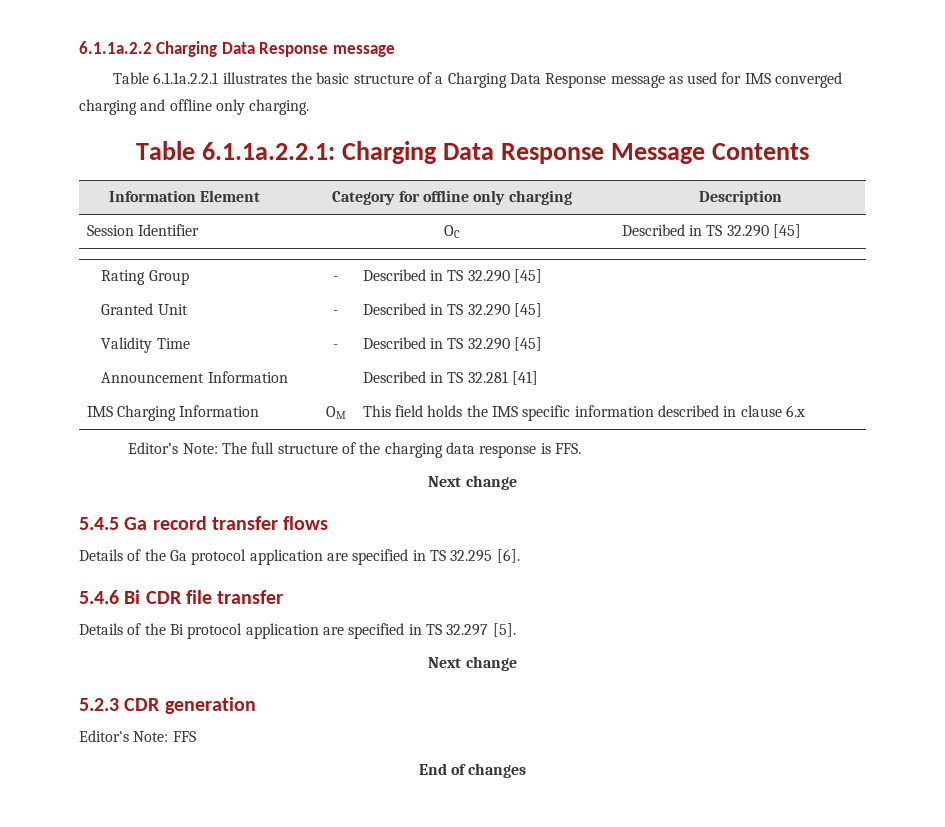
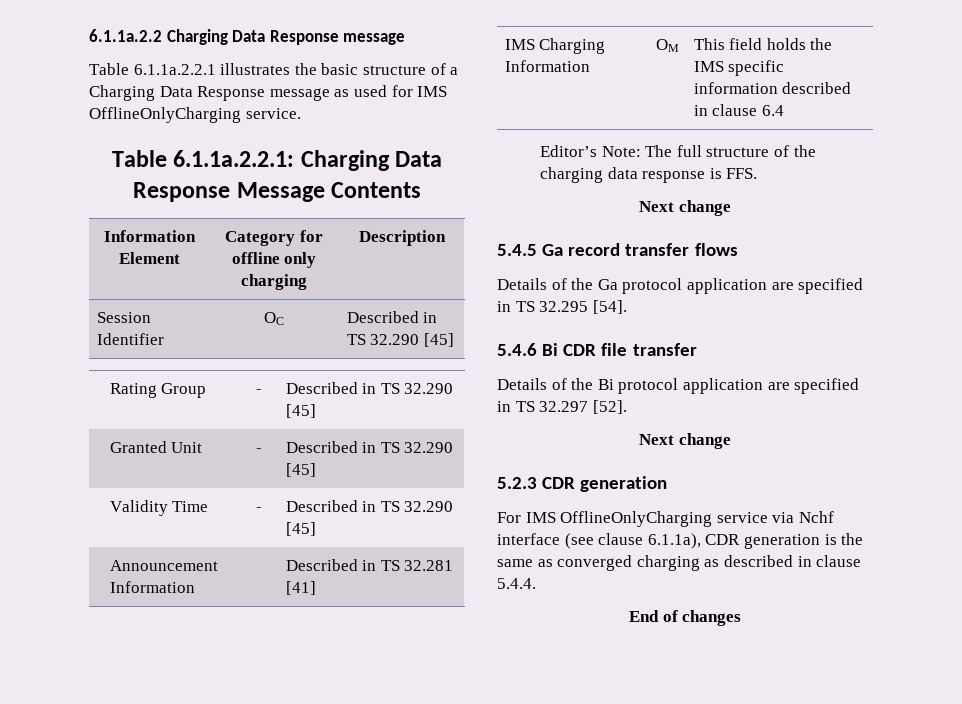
[775,72,843,88] [79,99,310,115] converged charging and offline only charging. -> [89,107,301,123] OfflineOnlyCharging service.
[785,405,805,417] 6.x -> [761,105,784,116] 6.4
[496,549,520,563] [6]. -> [592,300,627,314] [54].
[492,623,516,637] [5]. -> [592,400,627,414] [52].
[79,730,196,742] Editor's Note: FFS -> [497,511,834,527] [497,533,864,549] [497,555,862,571] [497,578,536,589] For IMS OfflineOnlyCharging service via Nchf interface (see clause 6.1.1a), CDR generation is the same as converged charging as described in clause 5.4.4.

